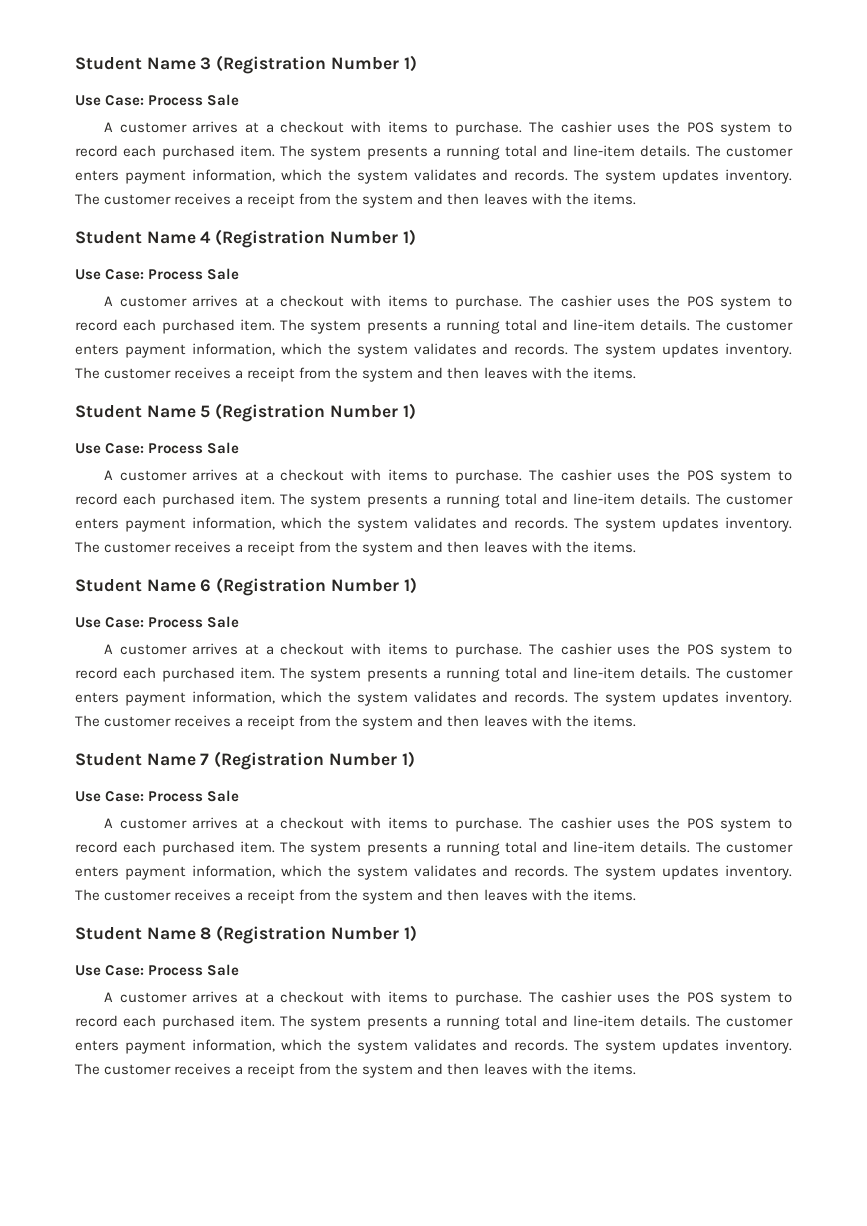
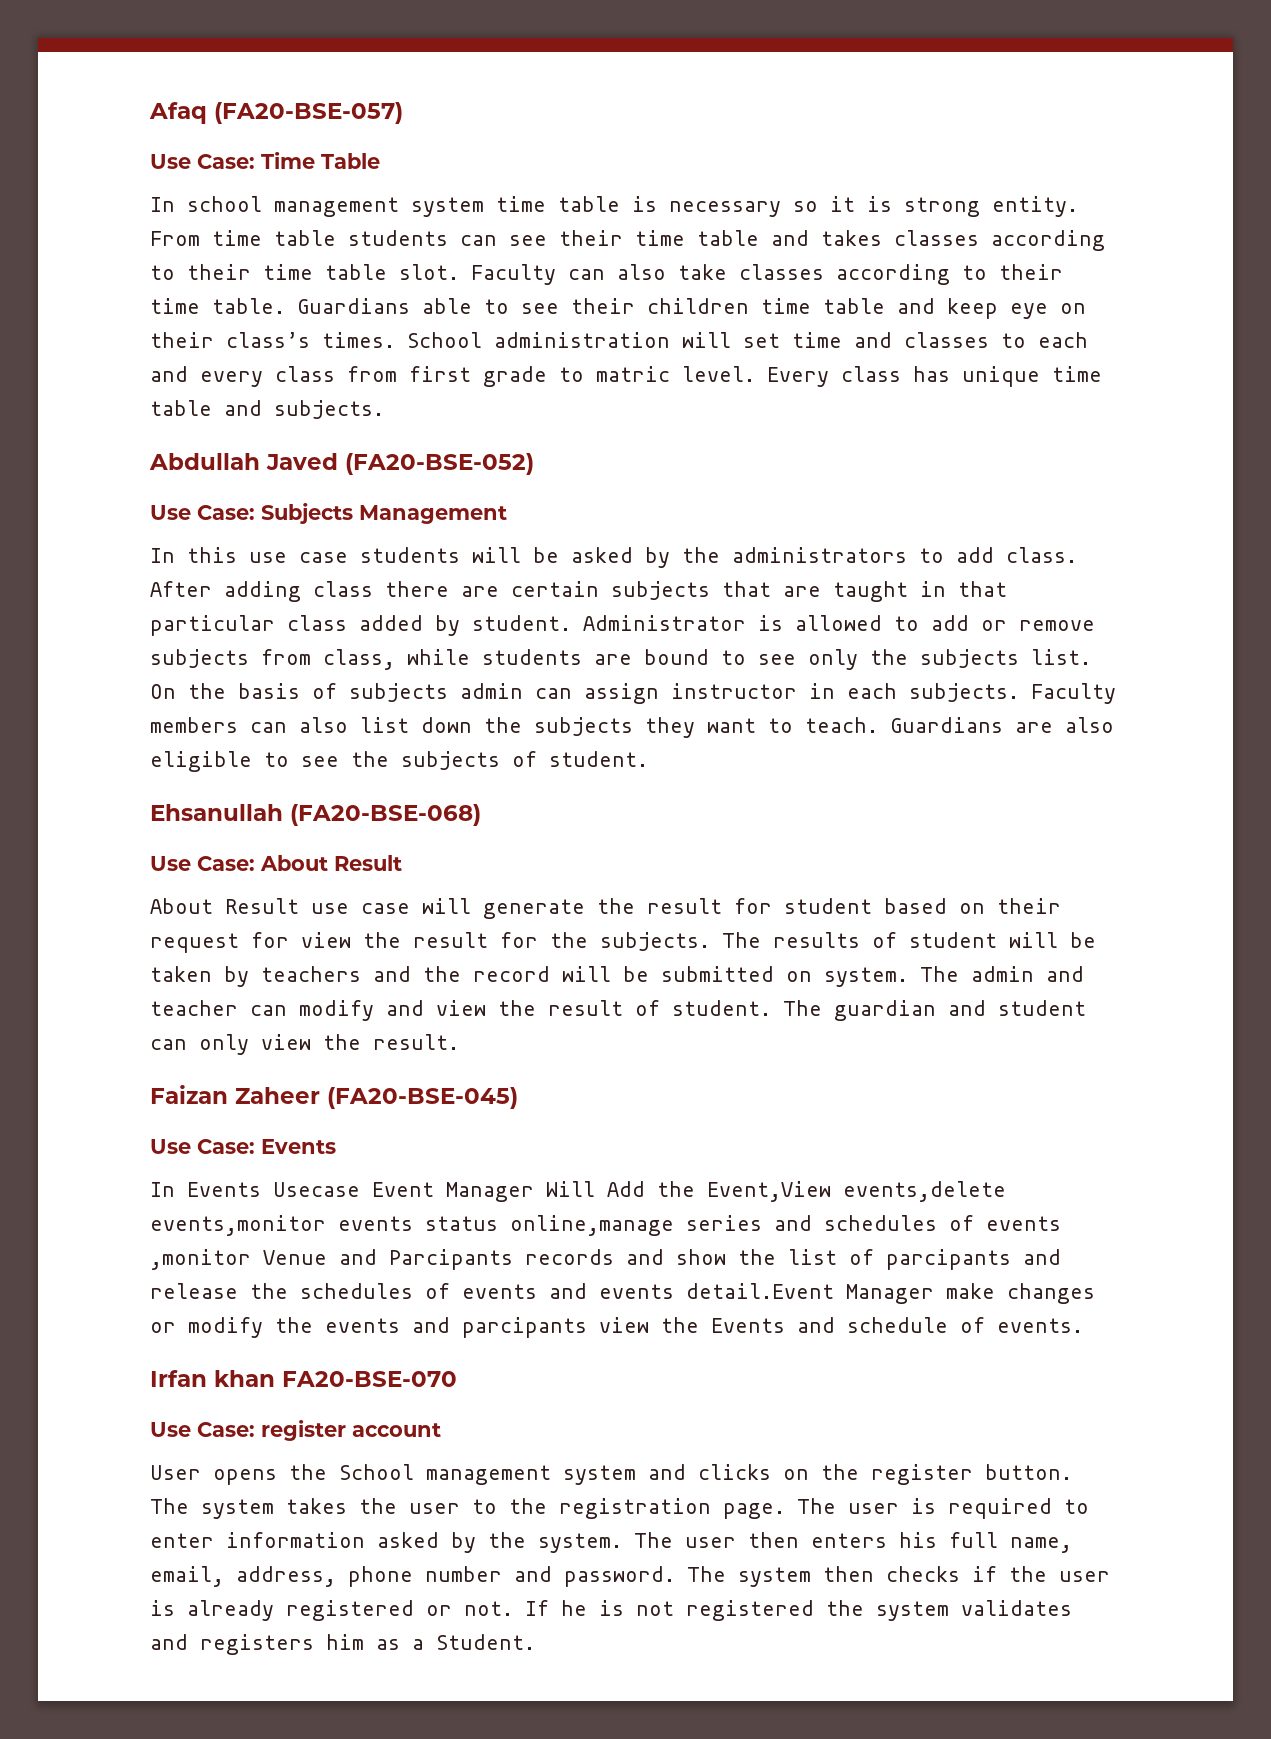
[75,55,417,74] [75,94,240,106] [103,121,792,136] [75,145,794,160] [75,169,792,184] [75,193,636,208] [75,229,416,248] [75,268,240,280] [103,295,792,310] [75,319,794,334] [75,343,792,358] [75,367,636,382] [75,403,416,422] [75,442,240,454] [103,469,792,484] [75,493,794,508] [75,517,792,532] [75,541,636,556] [75,577,417,596] [75,616,240,628] [103,643,792,658] [75,667,794,682] [75,691,792,706] [75,715,636,730] [75,751,415,770] [75,790,240,802] [103,817,792,832] [75,841,794,856] [75,865,792,880] [75,889,636,904] [75,925,417,944] [75,964,240,976] [103,991,792,1006] [75,1015,794,1030] [75,1039,792,1054] [75,1063,636,1078] Student Name 3 (Registration Number 1) // Use Case: Process Sale // A customer arrives at a checkout with items to purchase. The cashier uses the POS system to record each purchased item. The system presents a running total and line-item details. The customer enters payment information, which the system validates and records. The system updates inventory. The customer receives a receipt from the system and then leaves with the items. // Student Name 4 (Registration Number 1) // Use Case: Process Sale // A customer arrives at a checkout with items to purchase. The cashier uses the POS system to record each purchased item. The system presents a running total and line-item details. The customer enters payment information, which the system validates and records. The system updates inventory. The customer receives a receipt from the system and then leaves with the items. // Student Name 5 (Registration Number 1) // Use Case: Process Sale // A customer arrives at a checkout with items to purchase. The cashier uses the POS system to record each purchased item. The system presents a running total and line-item details. The customer enters payment information, which the system validates and records. The system updates inventory. The customer receives a receipt from the system and then leaves with the items. // Student Name 6 (Registration Number 1) // Use Case: Process Sale // A customer arrives at a checkout with items to purchase. The cashier uses the POS system to record each purchased item. The system presents a running total and line-item details. The customer enters payment information, which the system validates and records. The system updates inventory. The customer receives a receipt from the system and then leaves with the items. // Student Name 7 (Registration Number 1) // Use Case: Process Sale // A customer arrives at a checkout with items to purchase. The cashier uses the POS system to record each purchased item. The system presents a running total and line-item details. The customer enters payment information, which the system validates and records. The system updates inventory. The customer receives a receipt from the system and then leaves with the items. // Student Name 8 (Registration Number 1) // Use Case: Process Sale // A customer arrives at a checkout with items to purchase. The cashier uses the POS system to record each purchased item. The system presents a running total and line-item details. The customer enters payment information, which the system validates and records. The system updates inventory. The customer receives a receipt from the system and then leaves with the items. -> [149,102,403,124] [150,152,380,169] [150,196,1078,217] [150,230,1105,251] [150,264,1063,285] [150,298,1086,319] [150,332,1088,348] [150,366,1102,387] [150,400,384,419] [149,453,534,475] [150,503,507,524] [150,547,1077,568] [150,581,1007,602] [150,615,1095,636] [150,649,1091,670] [150,683,1116,704] [150,717,1114,738] [150,751,648,772] [150,804,481,826] [150,855,402,871] [150,898,1061,919] [150,932,1096,953] [150,966,1084,987] [150,1000,1086,1021] [150,1034,459,1055] [150,1085,518,1109] [150,1139,336,1154] [150,1181,1006,1202] [150,1215,1061,1236] [150,1249,1061,1270] [150,1283,1095,1304] [150,1317,1083,1338] [150,1370,457,1387] [150,1420,441,1441] [150,1464,1072,1485] [150,1498,1089,1519] [150,1532,1072,1553] [150,1566,1110,1587] [150,1600,1072,1621] [150,1634,535,1655] Afaq (FA20-BSE-057) // Use Case: Time Table // In school management system time table is necessary so it is strong entity. From time table students can see their time table and takes classes according to their time table slot. Faculty can also take classes according to their time table. Guardians able to see their children time table and keep eye on their class’s times. School administration will set time and classes to each and every class from first grade to matric level. Every class has unique time table and subjects. // Abdullah Javed (FA20-BSE-052) // Use Case: Subjects Management // In this use case students will be asked by the administrators to add class. After adding class there are certain subjects that are taught in that particular class added by student. Administrator is allowed to add or remove subjects from class, while students are bound to see only the subjects list. On the basis of subjects admin can assign instructor in each subjects. Faculty members can also list down the subjects they want to teach. Guardians are also eligible to see the subjects of student. // Ehsanullah (FA20-BSE-068) // Use Case: About Result // About Result use case will generate the result for student based on their request for view the result for the subjects. The results of student will be taken by teachers and the record will be submitted on system. The admin and teacher can modify and view the result of student. The guardian and student can only view the result. // Faizan Zaheer (FA20-BSE-045) // Use Case: Events // In Events Usecase Event Manager Will Add the Event,View events,delete events,monitor events status online,manage series and schedules of events ,monitor Venue and Parcipants records and show the list of parcipants and release the schedules of events and events detail.Event Manager make changes or modify the events and parcipants view the Events and schedule of events. // Irfan khan FA20-BSE-070 // Use Case: register account // User opens the School management system and clicks on the register button. The system takes the user to the registration page. The user is required to enter information asked by the system. The user then enters his full name, email, address, phone number and password. The system then checks if the user is already registered or not. If he is not registered the system validates and registers him as a Student.

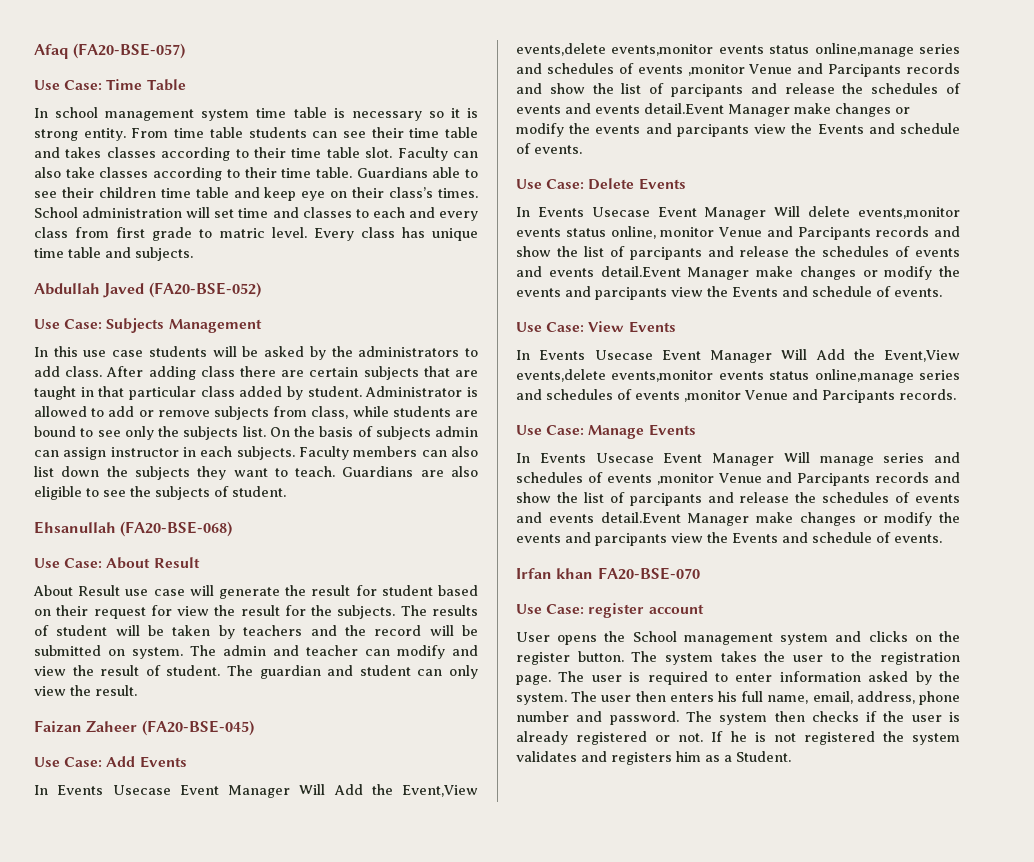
(255, 1146) none -> [106,756,136,767] Add
(1083, 1325) none -> [516,178,686,190] [516,206,960,220] [516,226,960,240] [516,246,960,260] [516,266,960,280] [516,286,942,300] [516,321,676,333] [516,349,960,363] [516,369,960,383] [516,389,956,403] [516,424,696,439] [516,452,960,466] [516,472,960,486] [516,492,960,506] [516,512,960,526] [516,532,942,546] // Use Case: Delete Events // In Events Usecase Event Manager Will delete events,monitor events status online, monitor Venue and Parcipants records and show the list of parcipants and release the schedules of events and events detail.Event Manager make changes or modify the events and parcipants view the Events and schedule of events. // Use Case: View Events // In Events Usecase Event Manager Will Add the Event,View events,delete events,monitor events status online,manage series and schedules of events ,monitor Venue and Parcipants records. // Use Case: Manage Events // In Events Usecase Event Manager Will manage series and schedules of events ,monitor Venue and Parcipants records and show the list of parcipants and release the schedules of events and events detail.Event Manager make changes or modify the events and parcipants view the Events and schedule of events.

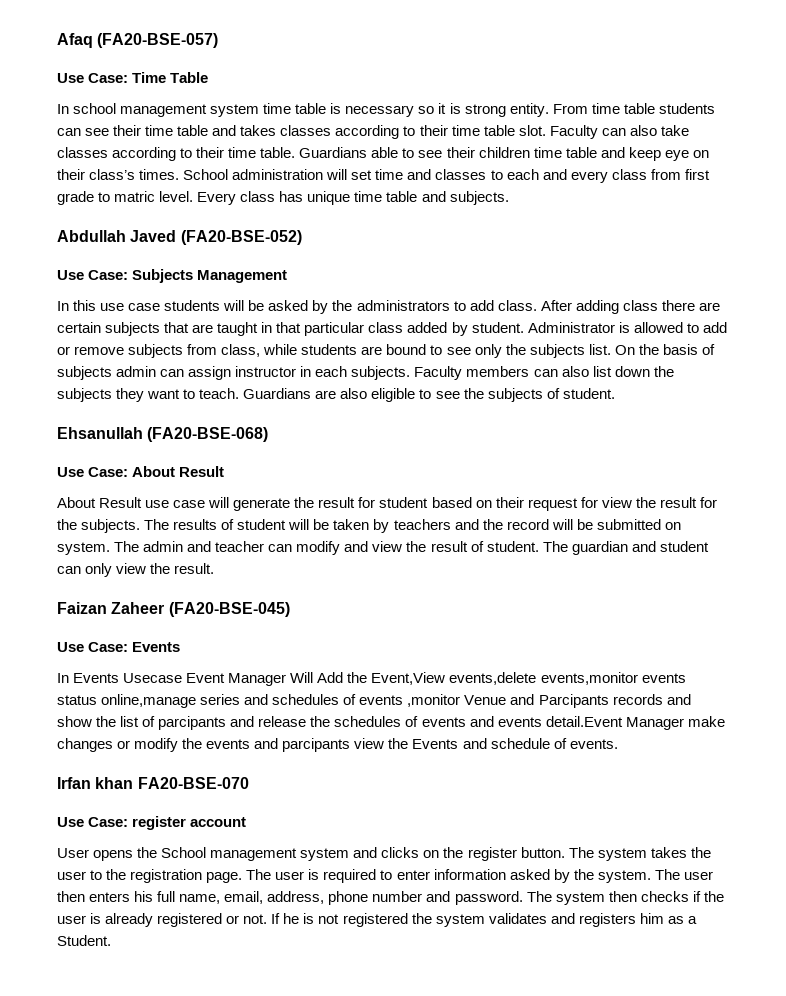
[106,756,136,767] Add -> (129, 647) none
[516,178,686,190] [516,206,960,220] [516,226,960,240] [516,246,960,260] [516,266,960,280] [516,286,942,300] [516,321,676,333] [516,349,960,363] [516,369,960,383] [516,389,956,403] [516,424,696,439] [516,452,960,466] [516,472,960,486] [516,492,960,506] [516,512,960,526] [516,532,942,546] // Use Case: Delete Events // In Events Usecase Event Manager Will delete events,monitor events status online, monitor Venue and Parcipants records and show the list of parcipants and release the schedules of events and events detail.Event Manager make changes or modify the events and parcipants view the Events and schedule of events. // Use Case: View Events // In Events Usecase Event Manager Will Add the Event,View events,delete events,monitor events status online,manage series and schedules of events ,monitor Venue and Parcipants records. // Use Case: Manage Events // In Events Usecase Event Manager Will manage series and schedules of events ,monitor Venue and Parcipants records and show the list of parcipants and release the schedules of events and events detail.Event Manager make changes or modify the events and parcipants view the Events and schedule of events. -> (618, 744) none

